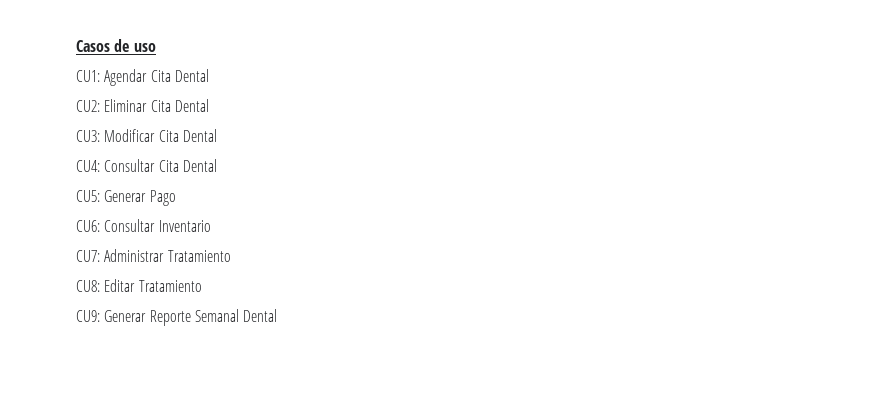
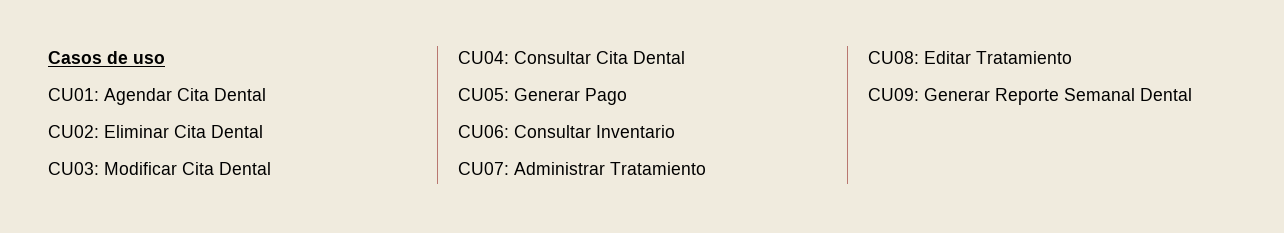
[76,70,100,82] CU1: -> [48,88,99,101] CU01:
[76,100,100,112] CU2: -> [48,125,99,138] CU02:
[76,130,100,142] CU3: -> [48,162,99,175] CU03:
[76,160,100,172] CU4: -> [458,51,509,64] CU04:
[76,190,100,202] CU5: -> [458,88,509,101] CU05:
[76,220,100,232] CU6: -> [458,125,509,138] CU06:
[76,250,100,262] CU7: -> [458,162,509,175] CU07:
[76,280,100,292] CU8: -> [868,51,919,64] CU08:
[76,310,100,322] CU9: -> [868,88,919,101] CU09:

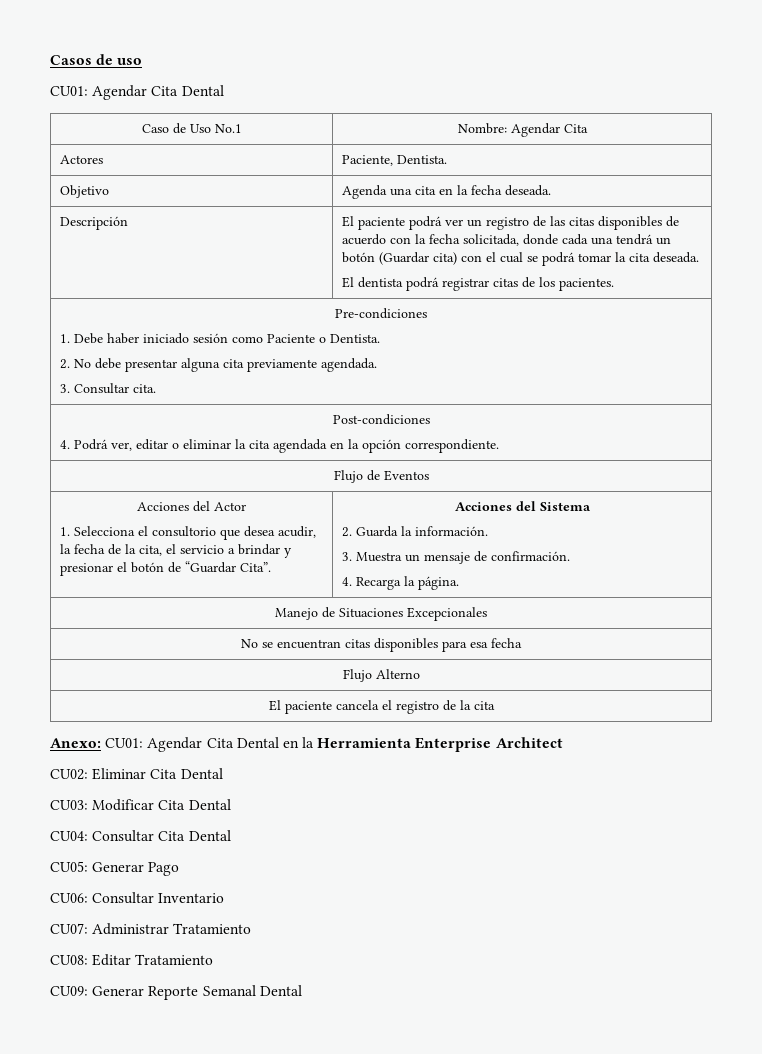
(266, 94) none -> [141,123,242,134] [457,123,588,137] [59,155,103,164] [341,155,447,166] [59,185,109,198] [341,185,551,199] [59,216,128,230] [341,216,679,230] [341,234,671,246] [341,252,699,266] [341,277,614,291] [335,308,427,319] [59,333,380,344] [59,358,377,372] [59,383,156,394] [332,414,430,425] [59,439,499,453] [333,470,429,483] [137,501,246,512] [59,526,316,540] [59,544,292,558] [59,561,271,576] [454,501,591,511] [341,526,488,537] [341,551,570,564] [341,576,459,590] [275,607,487,621] [240,638,522,652] [342,669,420,682] [268,700,495,714] [50,737,563,752] // Caso de Uso No.1 | Nombre: Agendar Cita // Actores | Paciente, Dentista. // Objetivo | Agenda una cita en la fecha deseada. // Descripción | El paciente podrá ver un registro de las citas disponibles de acuerdo con la fecha solicitada, donde cada una tendrá un botón (Guardar cita) con el cual se podrá tomar la cita deseada. // El dentista podrá registrar citas de los pacientes. // Pre-condiciones // 1. Debe haber iniciado sesión como Paciente o Dentista. // 2. No debe presentar alguna cita previamente agendada. // 3. Consultar cita. // Post-condiciones // 4. Podrá ver, editar o eliminar la cita agendada en la opción correspondiente. // Flujo de Eventos // Acciones del Actor // 1. Selecciona el consultorio que desea acudir, la fecha de la cita, el servicio a brindar y presionar el botón de “Guardar Cita”. | Acciones del Sistema // 2. Guarda la información. // 3. Muestra un mensaje de confirmación. // 4. Recarga la página. // Manejo de Situaciones Excepcionales // No se encuentran citas disponibles para esa fecha // Flujo Alterno // El paciente cancela el registro de la cita // Anexo: CU01: Agendar Cita Dental en la Herramienta Enterprise Architect

